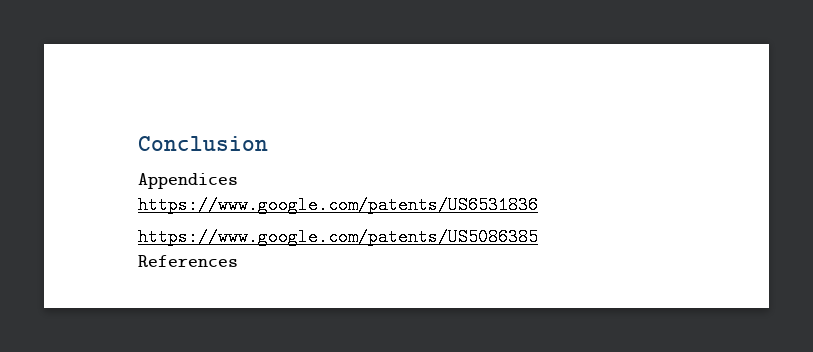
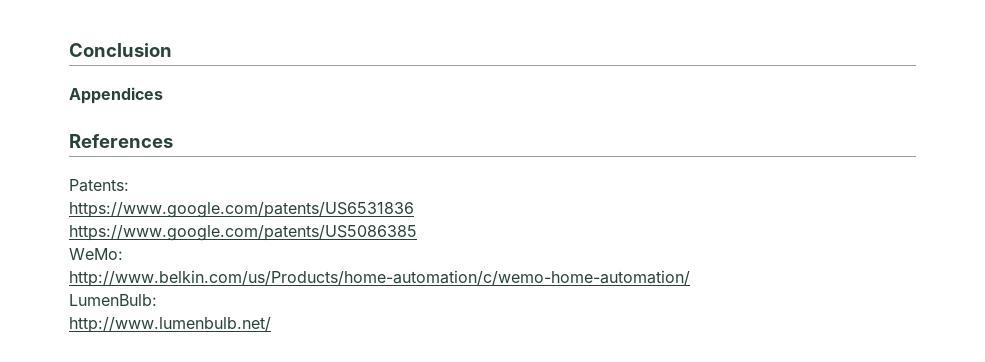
(238, 181) none -> [69,134,173,148] [69,179,129,192] // References // Patents:
[138,255,238,267] References -> [69,248,123,260] [69,270,690,287] [69,294,157,306] [69,317,271,333] WeMo: // http://www.belkin.com/us/Products/home-automation/c/wemo-home-automation/ // LumenBulb: // http://www.lumenbulb.net/

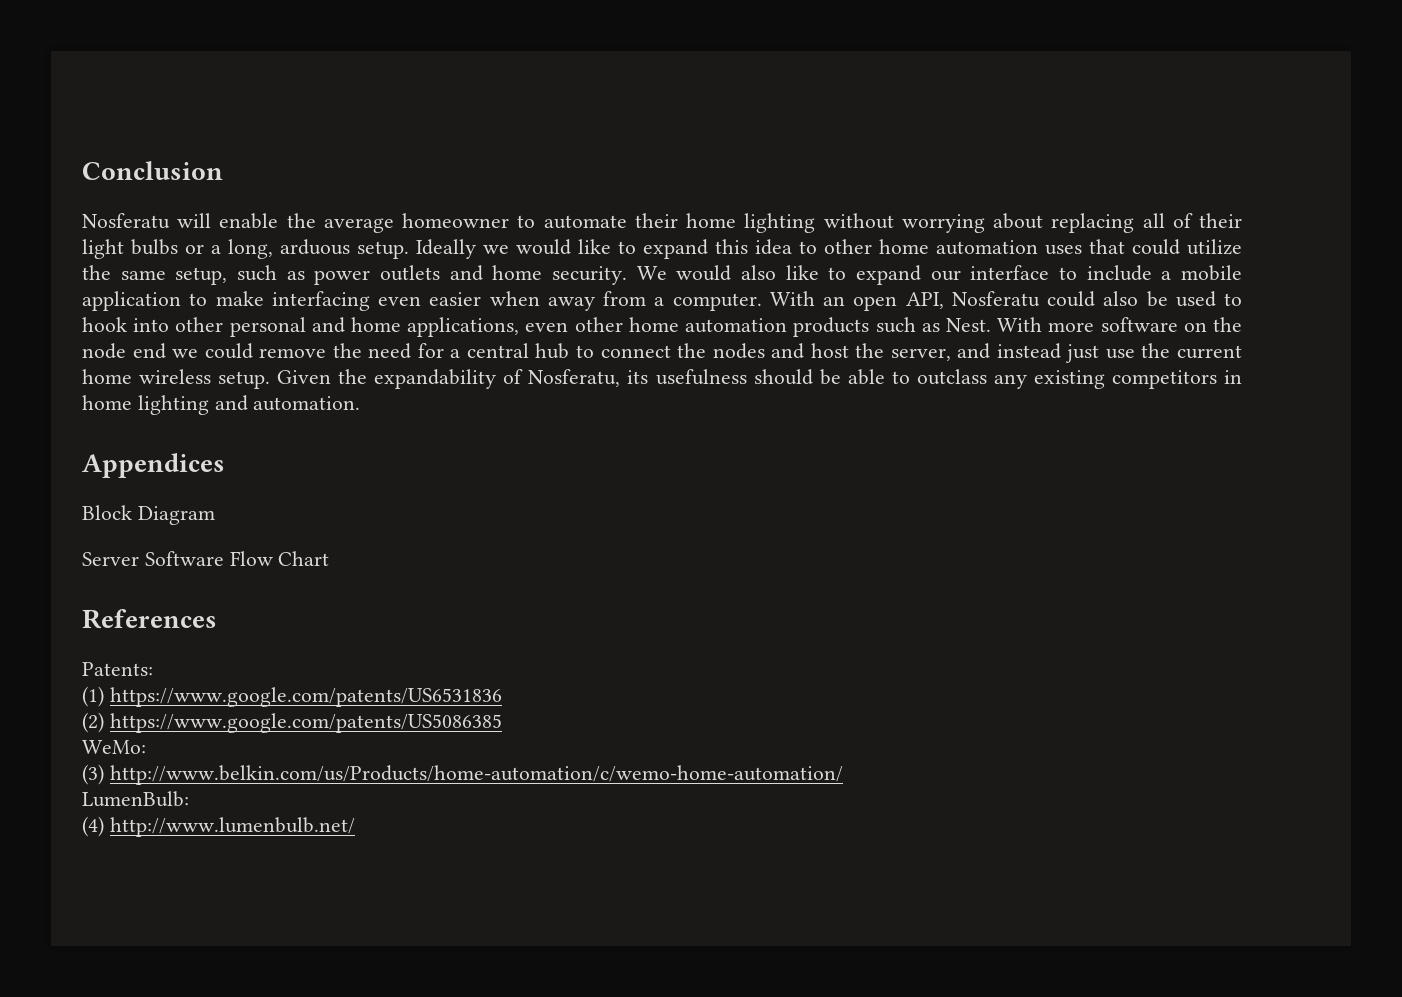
[69,87,163,104] Appendices -> [82,213,1243,233] [82,239,1242,259] [82,265,1242,285] [82,291,1242,311] [82,317,1242,337] [82,343,1242,363] [82,369,1242,389] [82,395,361,415] [82,453,225,478] [82,505,215,525] [82,551,330,566] Nosferatu will enable the average homeowner to automate their home lighting without worrying about replacing all of their light bulbs or a long, arduous setup. Ideally we would like to expand this idea to other home automation uses that could utilize the same setup, such as power outlets and home security. We would also like to expand our interface to include a mobile application to make interfacing even easier when away from a computer. With an open API, Nosferatu could also be used to hook into other personal and home applications, even other home automation products such as Nest. With more software on the node end we could remove the need for a central hub to connect the nodes and host the server, and instead just use the current home wireless setup. Given the expandability of Nosferatu, its usefulness should be able to outclass any existing competitors in home lighting and automation. // Appendices // Block Diagram // Server Software Flow Chart
(129, 185) none -> [82,686,104,707] (1)
(414, 210) none -> [82,712,104,733] (2)
(123, 254) none -> [82,764,104,785] (3)
(157, 300) none -> [82,816,104,837] (4)

